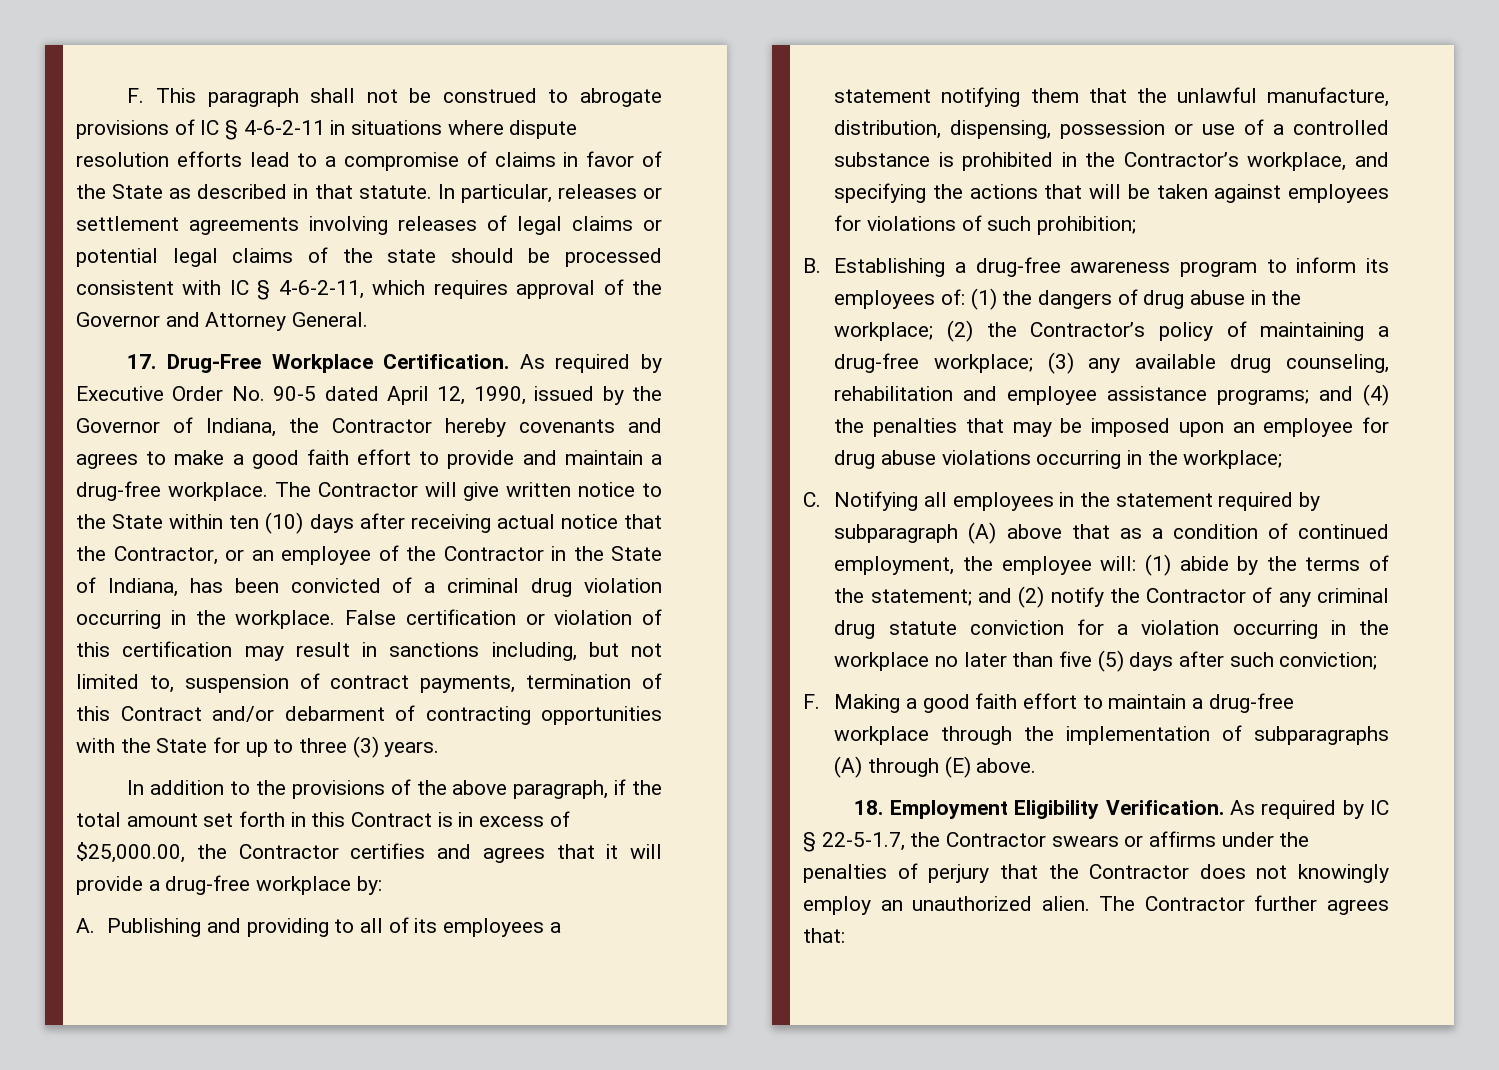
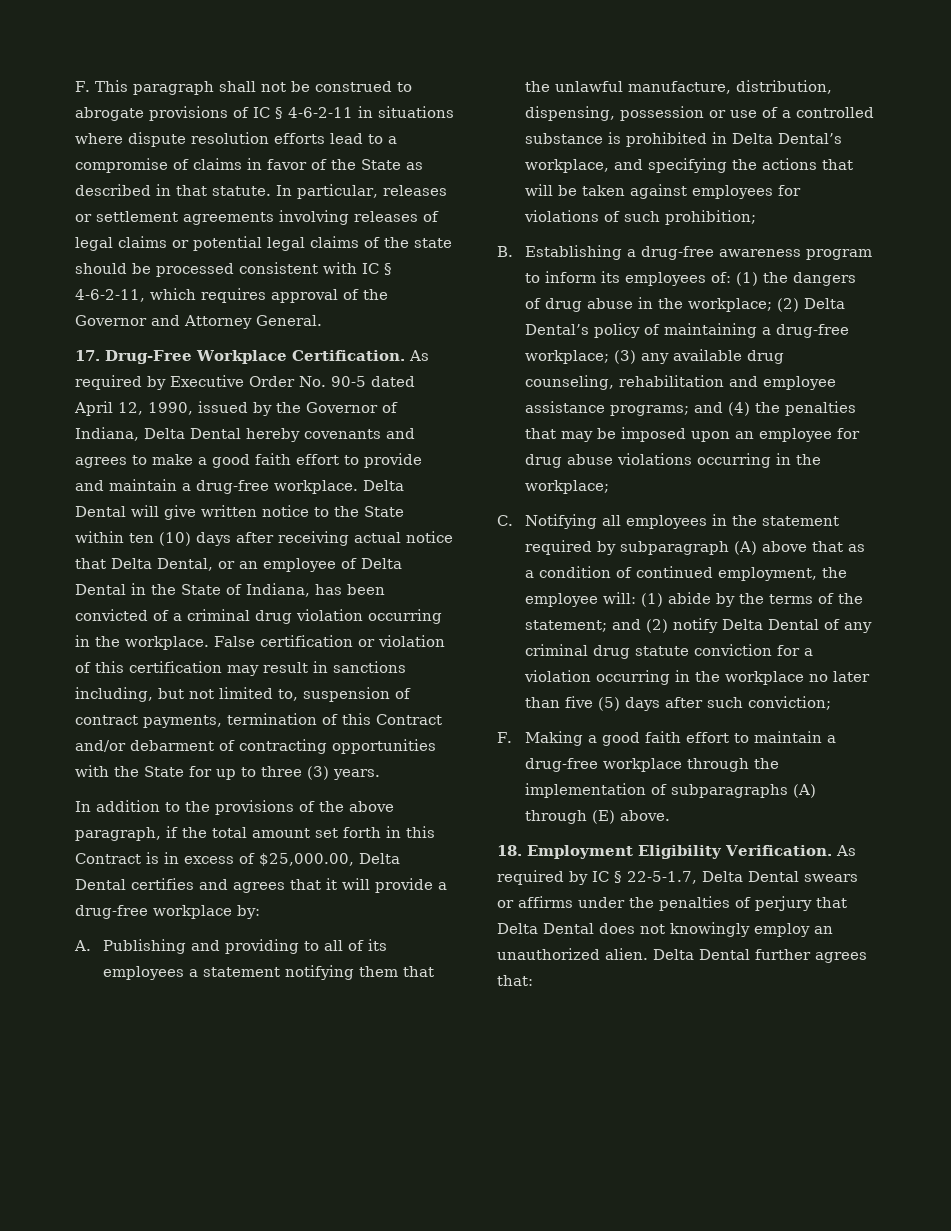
[289,418,432,433] the Contractor -> [144,428,241,439] Delta Dental
[274,482,418,497] The Contractor -> [363,480,404,491] [75,506,126,517] Delta Dental
[76,546,218,565] the Contractor, -> [111,558,213,571] Delta Dental,
[406,546,544,561] the Contractor -> [361,558,402,569] [75,584,126,595] Delta Dental
[196,844,339,859] the Contractor -> [359,853,400,864] [75,879,126,890] Delta Dental
[1085,152,1239,167] the Contractor’s -> [732,133,843,144] Delta Dental’s
[986,322,1146,337] the Contractor’s -> [804,298,846,309] [525,324,590,335] Delta Dental’s
[1109,588,1247,603] the Contractor -> [722,619,820,630] Delta Dental
[910,832,1047,847] the Contractor -> [702,871,799,882] Delta Dental
[1048,864,1190,879] the Contractor -> [497,923,594,934] Delta Dental
[1099,896,1245,911] The Contractor -> [653,949,750,960] Delta Dental

